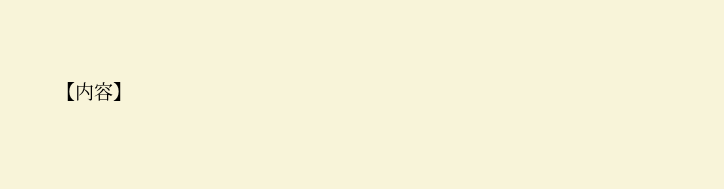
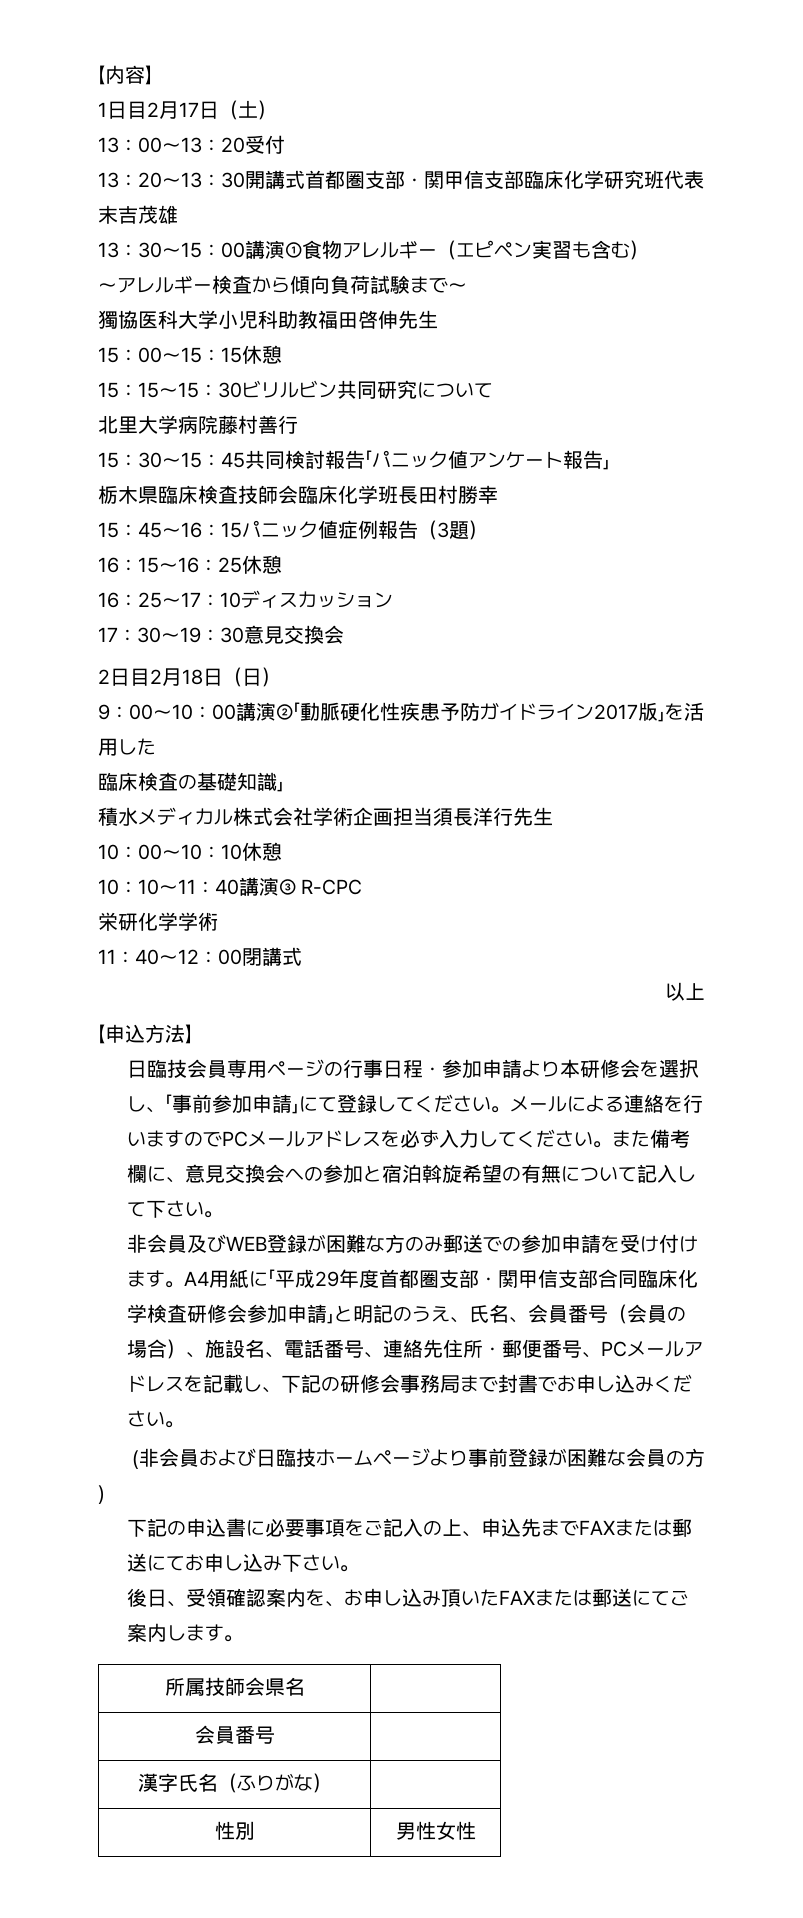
(132, 91) none -> [98,100,277,120] [98,135,285,154] [98,170,704,189] [98,205,178,224] [98,240,649,260] [98,275,467,294] [98,310,438,329] [98,345,282,364] [98,380,493,399] [98,415,298,434] [98,450,610,470] [98,485,498,505] [98,520,488,540] [98,555,282,574] [98,590,393,608] [98,625,344,644] [98,667,281,687] [98,702,704,722] [98,738,156,756] [98,772,284,792] [98,807,553,826] [98,842,282,861] [98,877,363,896] [98,912,218,931] [98,947,302,966] [665,982,705,1001] [98,1024,192,1044] [127,1059,700,1079] [127,1094,704,1114] [127,1129,691,1148] [127,1164,697,1184] [127,1200,224,1218] [127,1234,699,1254] [127,1269,699,1288] [127,1304,687,1324] [127,1339,704,1359] [127,1374,693,1393] [127,1410,185,1428] [131,1448,705,1469] [98,1485,105,1504] [127,1518,693,1537] [127,1553,360,1572] [127,1588,690,1607] [127,1623,244,1642] [164,1677,305,1696] [194,1725,275,1744] [137,1773,332,1793] [214,1821,255,1840] [395,1821,476,1840] // 1日目2月17日（土） // 13：00～13：20受付 // 13：20～13：30開講式首都圏支部・関甲信支部臨床化学研究班代表末吉茂雄 // 13：30～15：00講演①食物アレルギー（エピペン実習も含む） // ～アレルギー検査から傾向負荷試験まで～ // 獨協医科大学小児科助教福田啓伸先生 // 15：00～15：15休憩 // 15：15～15：30ビリルビン共同研究について // 北里大学病院藤村善行 // 15：30～15：45共同検討報告「パニック値アンケート報告」 // 栃木県臨床検査技師会臨床化学班長田村勝幸 // 15：45～16：15パニック値症例報告（3題） // 16：15～16：25休憩 // 16：25～17：10ディスカッション // 17：30～19：30意見交換会 // 2日目2月18日（日） // 9：00～10：00講演②「動脈硬化性疾患予防ガイドライン2017版」を活用した // 臨床検査の基礎知識」 // 積水メディカル株式会社学術企画担当須長洋行先生 // 10：00～10：10休憩 // 10：10～11：40講演③ R-CPC // 栄研化学学術 // 11：40～12：00閉講式 // 以上 // 【申込方法】 // 日臨技会員専用ページの行事日程・参加申請より本研修会を選択し、「事前参加申請」にて登録してください。メールによる連絡を行いますのでPCメールアドレスを必ず入力してください。また備考欄に、意見交換会への参加と宿泊斡旋希望の有無について記入して下さい。 // 非会員及びWEB登録が困難な方のみ郵送での参加申請を受け付けます。A4用紙に「平成29年度首都圏支部・関甲信支部合同臨床化学検査研修会参加申請」と明記のうえ、氏名、会員番号（会員の場合）、施設名、電話番号、連絡先住所・郵便番号、PCメールアドレスを記載し、下記の研修会事務局まで封書でお申し込みください。 // (非会員および日臨技ホームページより事前登録が困難な会員の方) // 下記の申込書に必要事項をご記入の上、申込先までFAXまたは郵送にてお申し込み下さい。 // 後日、受領確認案内を、お申し込み頂いたFAXまたは郵送にてご案内します。 // 所属技師会県名 | // 会員番号 | // 漢字氏名（ふりがな） | // 性別 | 男性女性

